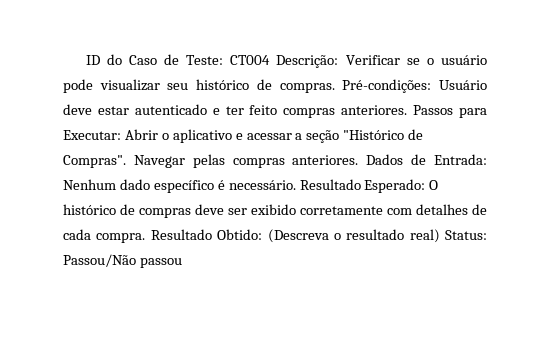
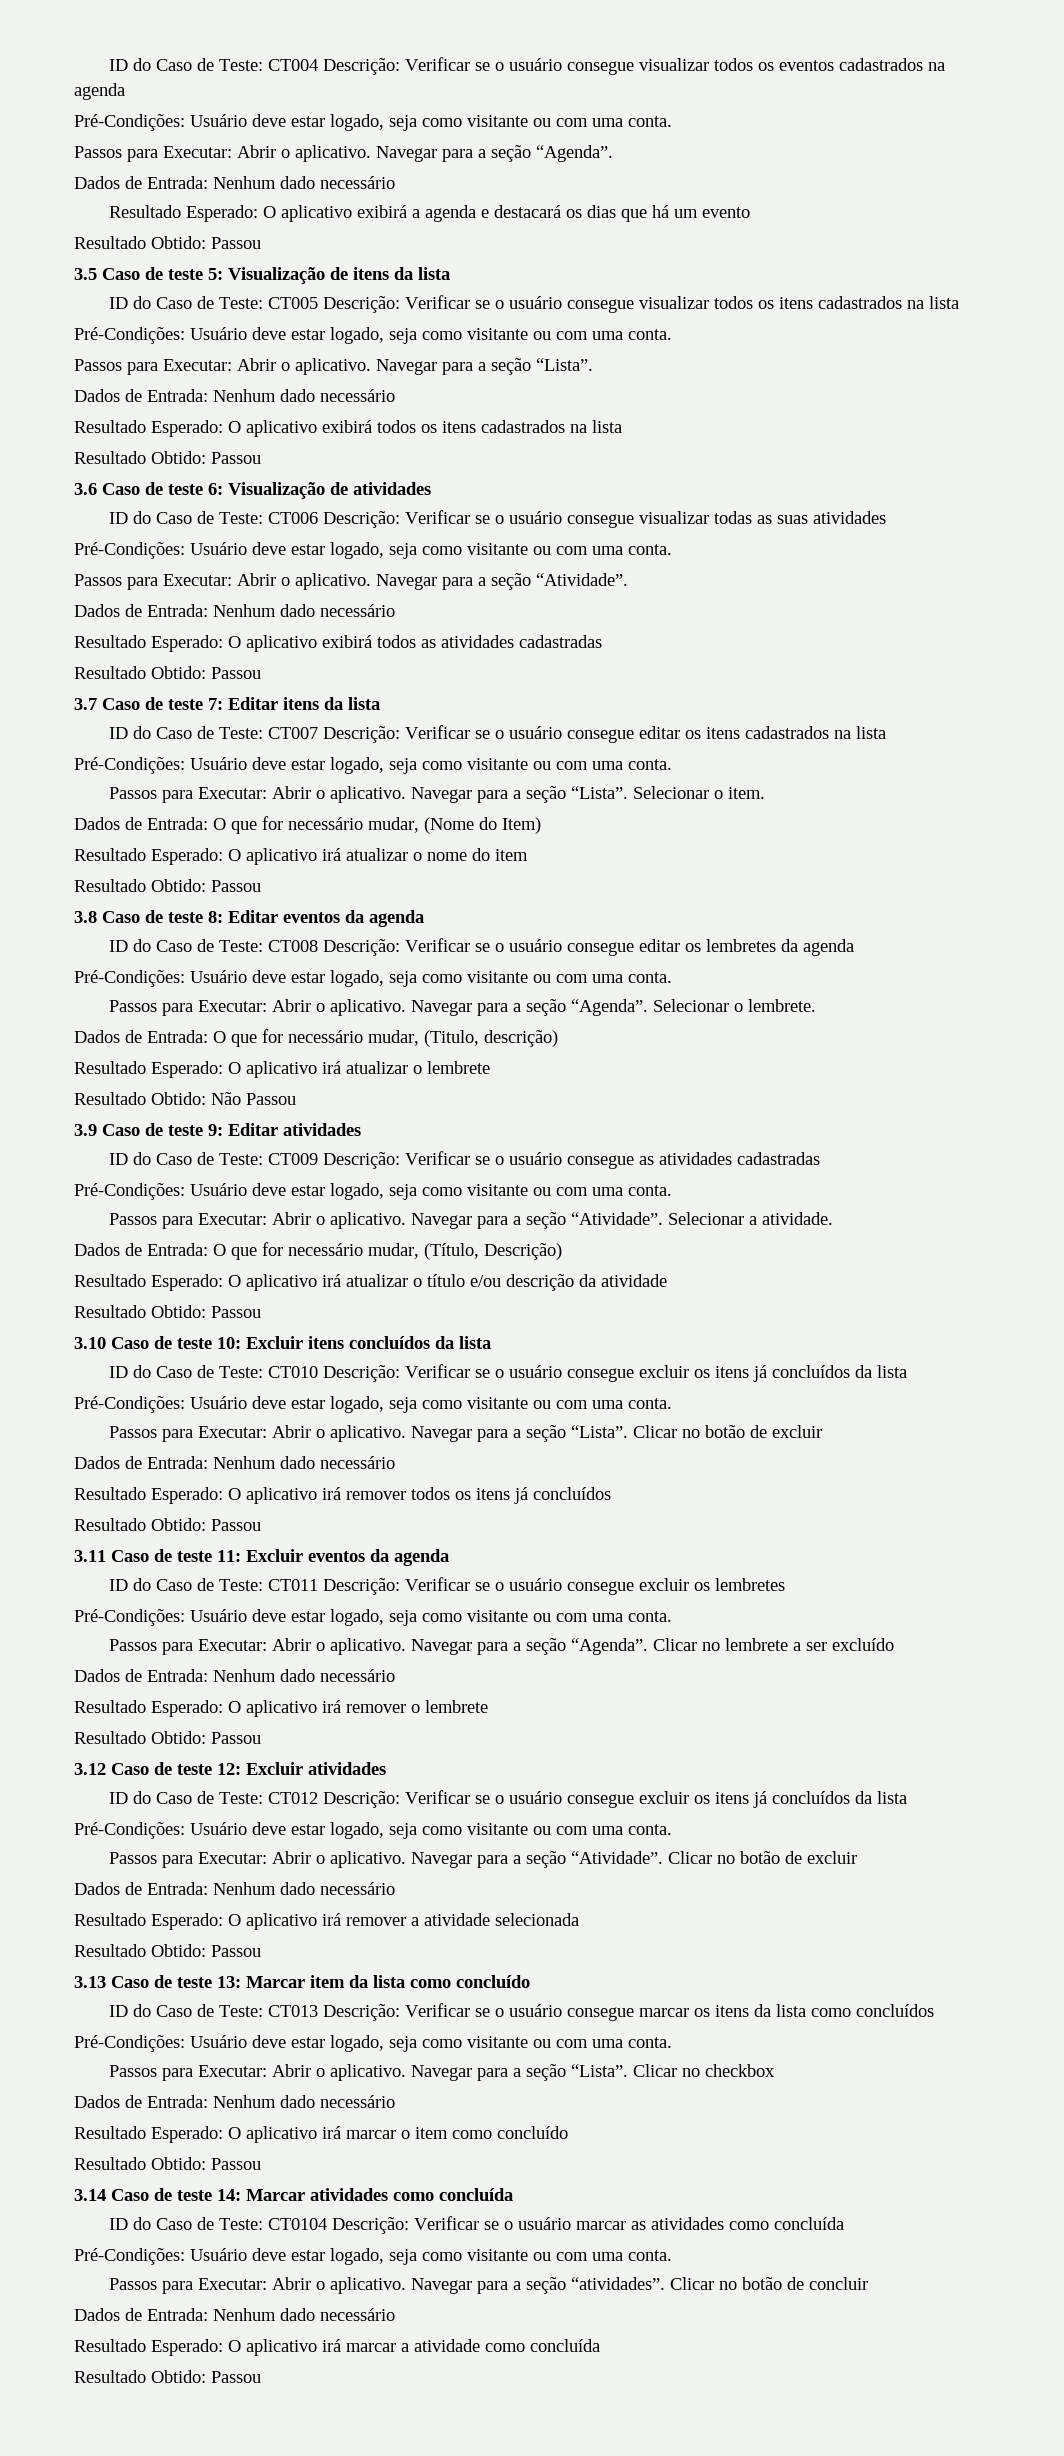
[63,79,488,93] [63,104,488,118] [63,129,424,143] [63,154,488,168] [63,179,439,193] [63,204,487,218] [63,229,487,243] [63,254,182,268] pode visualizar seu histórico de compras. Pré-condições: Usuário deve estar autenticado e ter feito compras anteriores. Passos para Executar: Abrir o aplicativo e acessar a seção "Histórico de Compras". Navegar pelas compras anteriores. Dados de Entrada: Nenhum dado específico é necessário. Resultado Esperado: O histórico de compras deve ser exibido corretamente com detalhes de cada compra. Resultado Obtido: (Descreva o resultado real) Status: Passou/Não passou -> [567,58,946,75] [74,83,125,100] [74,114,672,131] [74,145,613,162] [74,176,395,189] [109,205,751,222] [74,236,261,249] [74,267,450,284] [109,295,960,313] [74,327,672,344] [74,358,593,375] [74,389,395,402] [74,420,622,437] [74,451,261,464] [74,482,431,499] [109,510,887,528] [74,542,672,559] [74,573,628,590] [74,604,395,617] [74,635,602,652] [74,666,261,679] [74,697,380,710] [109,725,887,743] [74,757,672,774] [109,786,766,803] [74,816,541,834] [74,848,528,865] [74,879,261,892] [74,910,424,927] [109,938,855,956] [74,970,672,987] [109,999,817,1016] [74,1029,558,1047] [74,1061,490,1078] [74,1092,296,1105] [74,1123,361,1136] [109,1151,821,1169] [74,1183,672,1200] [109,1212,834,1229] [74,1242,562,1260] [74,1274,667,1291] [74,1305,261,1318] [74,1336,491,1349] [109,1364,908,1382] [74,1396,672,1413] [109,1425,823,1442] [74,1456,395,1469] [74,1487,611,1504] [74,1518,261,1531] [74,1549,449,1566] [109,1577,786,1595] [74,1609,672,1626] [109,1638,895,1655] [74,1669,395,1682] [74,1700,488,1717] [74,1731,261,1744] [74,1762,386,1775] [109,1790,908,1808] [74,1822,672,1839] [109,1851,858,1868] [74,1882,395,1895] [74,1913,579,1930] [74,1944,261,1957] [74,1975,530,1988] [109,2003,935,2021] [74,2035,672,2052] [109,2064,776,2081] [74,2095,395,2108] [74,2126,568,2143] [74,2157,261,2170] [74,2188,513,2201] [109,2216,845,2234] [74,2248,672,2265] [109,2277,869,2294] [74,2308,395,2321] [74,2339,600,2356] [74,2370,261,2383] consegue visualizar todos os eventos cadastrados na agenda // Pré-Condições: Usuário deve estar logado, seja como visitante ou com uma conta. // Passos para Executar: Abrir o aplicativo. Navegar para a seção “Agenda”. // Dados de Entrada: Nenhum dado necessário // Resultado Esperado: O aplicativo exibirá a agenda e destacará os dias que há um evento // Resultado Obtido: Passou // 3.5 Caso de teste 5: Visualização de itens da lista // ID do Caso de Teste: CT005 Descrição: Verificar se o usuário consegue visualizar todos os itens cadastrados na lista // Pré-Condições: Usuário deve estar logado, seja como visitante ou com uma conta. // Passos para Executar: Abrir o aplicativo. Navegar para a seção “Lista”. // Dados de Entrada: Nenhum dado necessário // Resultado Esperado: O aplicativo exibirá todos os itens cadastrados na lista // Resultado Obtido: Passou // 3.6 Caso de teste 6: Visualização de atividades // ID do Caso de Teste: CT006 Descrição: Verificar se o usuário consegue visualizar todas as suas atividades // Pré-Condições: Usuário deve estar logado, seja como visitante ou com uma conta. // Passos para Executar: Abrir o aplicativo. Navegar para a seção “Atividade”. // Dados de Entrada: Nenhum dado necessário // Resultado Esperado: O aplicativo exibirá todos as atividades cadastradas // Resultado Obtido: Passou // 3.7 Caso de teste 7: Editar itens da lista // ID do Caso de Teste: CT007 Descrição: Verificar se o usuário consegue editar os itens cadastrados na lista // Pré-Condições: Usuário deve estar logado, seja como visitante ou com uma conta. // Passos para Executar: Abrir o aplicativo. Navegar para a seção “Lista”. Selecionar o item. // Dados de Entrada: O que for necessário mudar, (Nome do Item) // Resultado Esperado: O aplicativo irá atualizar o nome do item // Resultado Obtido: Passou // 3.8 Caso de teste 8: Editar eventos da agenda // ID do Caso de Teste: CT008 Descrição: Verificar se o usuário consegue editar os lembretes da agenda // Pré-Condições: Usuário deve estar logado, seja como visitante ou com uma conta. // Passos para Executar: Abrir o aplicativo. Navegar para a seção “Agenda”. Selecionar o lembrete. // Dados de Entrada: O que for necessário mudar, (Titulo, descrição) // Resultado Esperado: O aplicativo irá atualizar o lembrete // Resultado Obtido: Não Passou // 3.9 Caso de teste 9: Editar atividades // ID do Caso de Teste: CT009 Descrição: Verificar se o usuário consegue as atividades cadastradas // Pré-Condições: Usuário deve estar logado, seja como visitante ou com uma conta. // Passos para Executar: Abrir o aplicativo. Navegar para a seção “Atividade”. Selecionar a atividade. // Dados de Entrada: O que for necessário mudar, (Título, Descrição) // Resultado Esperado: O aplicativo irá atualizar o título e/ou descrição da atividade // Resultado Obtido: Passou // 3.10 Caso de teste 10: Excluir itens concluídos da lista // ID do Caso de Teste: CT010 Descrição: Verificar se o usuário consegue excluir os itens já concluídos da lista // Pré-Condições: Usuário deve estar logado, seja como visitante ou com uma conta. // Passos para Executar: Abrir o aplicativo. Navegar para a seção “Lista”. Clicar no botão de excluir // Dados de Entrada: Nenhum dado necessário // Resultado Esperado: O aplicativo irá remover todos os itens já concluídos // Resultado Obtido: Passou // 3.11 Caso de teste 11: Excluir eventos da agenda // ID do Caso de Teste: CT011 Descrição: Verificar se o usuário consegue excluir os lembretes // Pré-Condições: Usuário deve estar logado, seja como visitante ou com uma conta. // Passos para Executar: Abrir o aplicativo. Navegar para a seção “Agenda”. Clicar no lembrete a ser excluído // Dados de Entrada: Nenhum dado necessário // Resultado Esperado: O aplicativo irá remover o lembrete // Resultado Obtido: Passou // 3.12 Caso de teste 12: Excluir atividades // ID do Caso de Teste: CT012 Descrição: Verificar se o usuário consegue excluir os itens já concluídos da lista // Pré-Condições: Usuário deve estar logado, seja como visitante ou com uma conta. // Passos para Executar: Abrir o aplicativo. Navegar para a seção “Atividade”. Clicar no botão de excluir // Dados de Entrada: Nenhum dado necessário // Resultado Esperado: O aplicativo irá remover a atividade selecionada // Resultado Obtido: Passou // 3.13 Caso de teste 13: Marcar item da lista como concluído // ID do Caso de Teste: CT013 Descrição: Verificar se o usuário consegue marcar os itens da lista como concluídos // Pré-Condições: Usuário deve estar logado, seja como visitante ou com uma conta. // Passos para Executar: Abrir o aplicativo. Navegar para a seção “Lista”. Clicar no checkbox // Dados de Entrada: Nenhum dado necessário // Resultado Esperado: O aplicativo irá marcar o item como concluído // Resultado Obtido: Passou // 3.14 Caso de teste 14: Marcar atividades como concluída // ID do Caso de Teste: CT0104 Descrição: Verificar se o usuário marcar as atividades como concluída // Pré-Condições: Usuário deve estar logado, seja como visitante ou com uma conta. // Passos para Executar: Abrir o aplicativo. Navegar para a seção “atividades”. Clicar no botão de concluir // Dados de Entrada: Nenhum dado necessário // Resultado Esperado: O aplicativo irá marcar a atividade como concluída // Resultado Obtido: Passou

